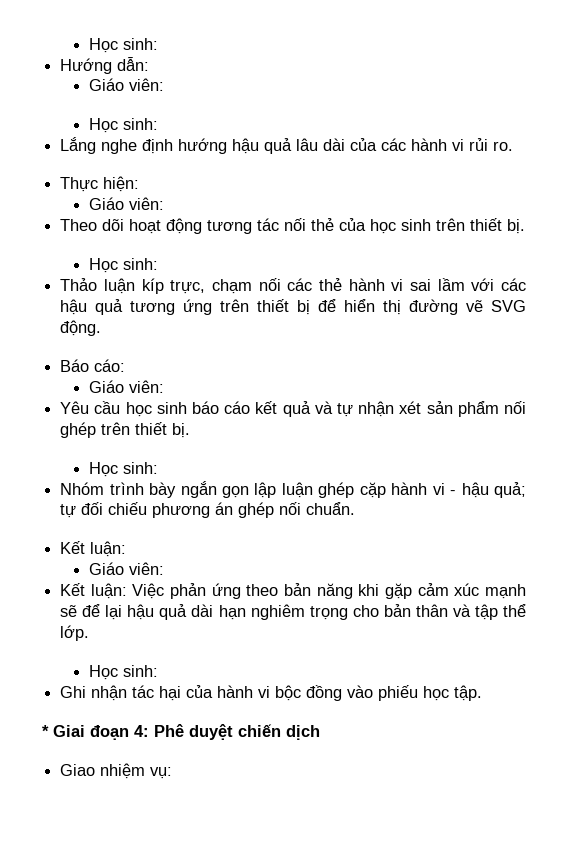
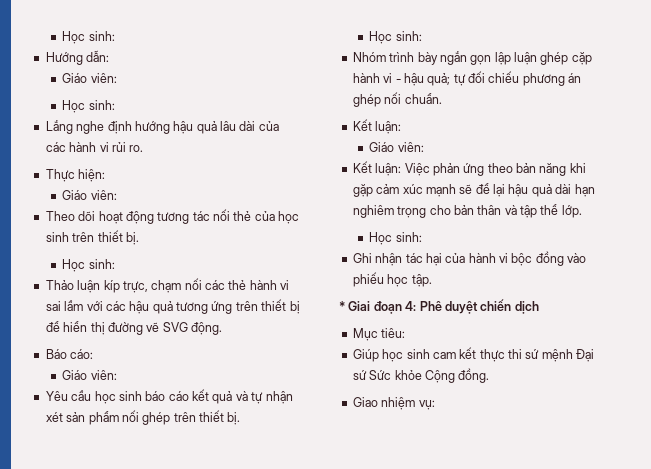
(320, 732) none -> [352,328,406,341] [352,347,595,362] [352,368,490,383] // Mục tiêu: // Giúp học sinh cam kết thực thi sứ mệnh Đại sứ Sức khỏe Cộng đồng.

